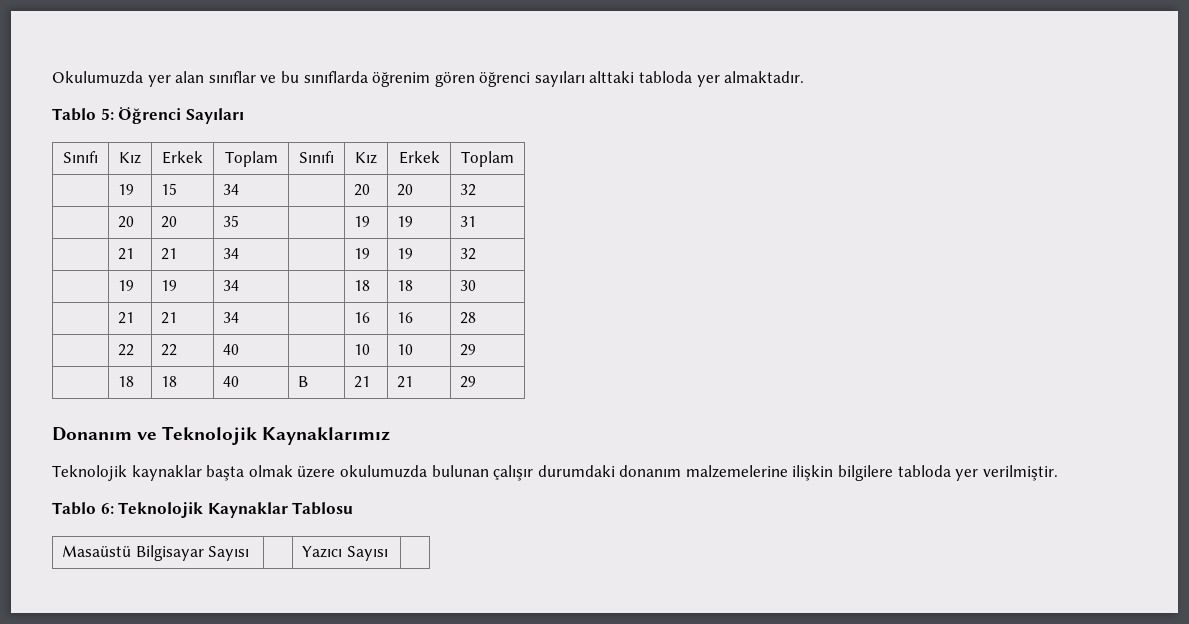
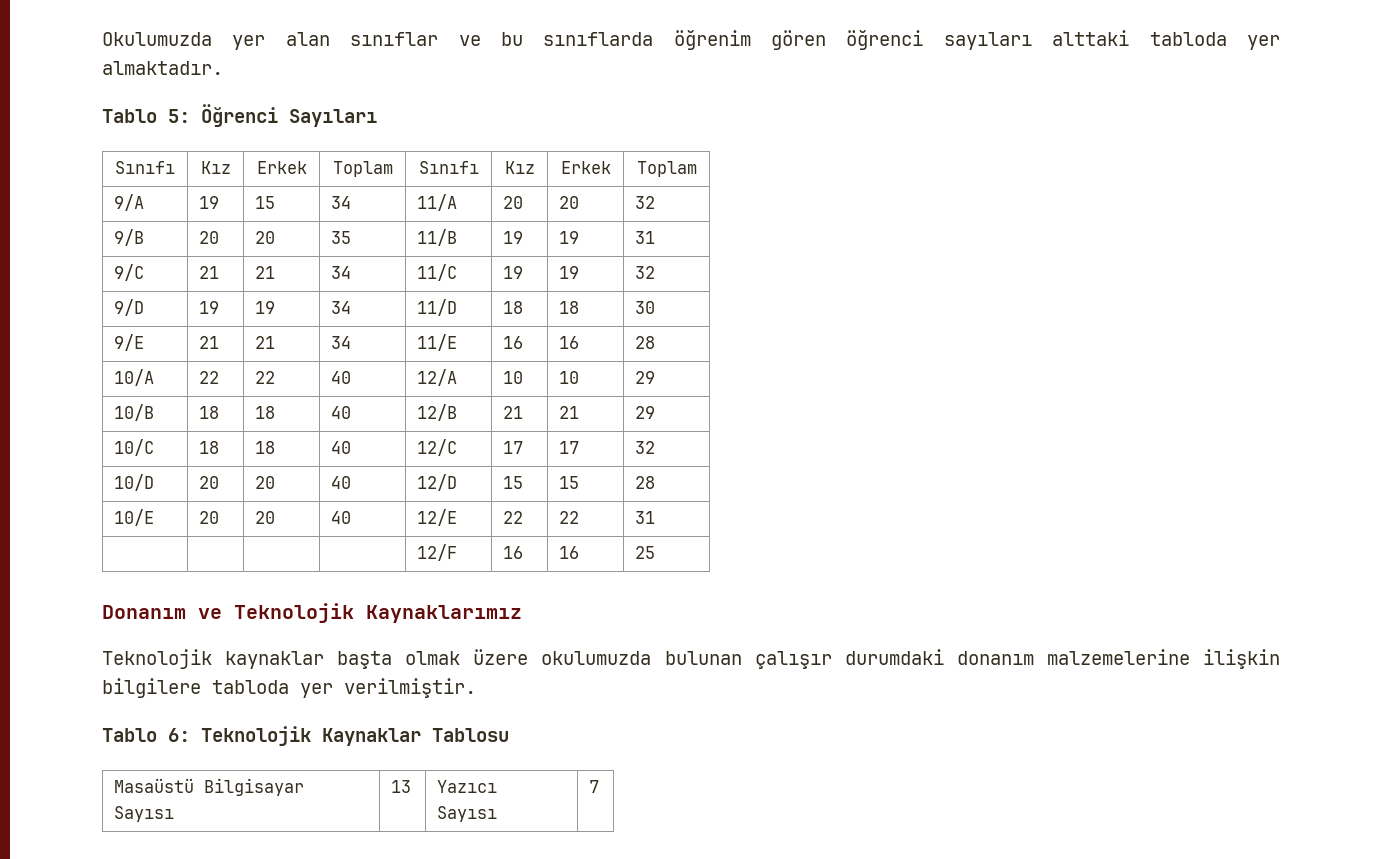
(514, 159) none -> [114,194,145,211] 9/A
(240, 189) none -> [417,194,458,211] 11/A
(477, 190) none -> [114,229,145,246] 9/B
(240, 221) none -> [417,229,458,246] 11/B
[118,248,135,260] [161,248,178,260] [223,248,240,259] | 21 | 21 | 34 | -> [114,264,145,281] [199,266,220,279] [255,266,276,279] [331,266,352,279] [417,264,458,281] 9/C | 21 | 21 | 34 | 11/C
(477, 254) none -> [114,299,145,316] 9/D
(240, 285) none -> [417,299,458,316] 11/D
[118,312,135,324] [161,312,178,324] [223,312,240,323] | 21 | 21 | 34 | -> [114,334,145,351] [199,336,220,349] [255,336,276,349] [331,336,352,349] [417,334,458,351] 9/E | 21 | 21 | 34 | 11/E
(477, 318) none -> [114,369,155,386] 10/A
(240, 349) none -> [417,369,458,386] 12/A
[118,376,135,387] [161,376,178,387] [223,376,240,387] [298,376,309,387] | 18 | 18 | 40 | B -> [114,404,155,421] [199,406,220,419] [255,406,276,419] [331,406,352,419] [417,404,458,421] 10/B | 18 | 18 | 40 | 12/B
(477, 382) none -> [114,439,155,456] [199,441,220,454] [255,441,276,454] [331,441,352,454] [417,439,458,456] [503,441,524,454] [559,441,580,454] [635,441,656,454] [114,474,155,491] [199,476,220,489] [255,476,276,489] [331,476,352,489] [417,474,458,491] [503,476,524,489] [559,476,580,489] [635,476,656,489] [114,509,155,526] [199,511,220,524] [255,511,276,524] [331,511,352,524] [417,509,458,526] [503,511,524,524] [559,511,580,524] [635,511,656,524] [417,544,458,561] [503,546,524,559] [559,546,580,559] [635,546,656,559] // 10/C | 18 | 18 | 40 | 12/C | 17 | 17 | 32 // 10/D | 20 | 20 | 40 | 12/D | 15 | 15 | 28 // 10/E | 20 | 20 | 40 | 12/E | 22 | 22 | 31 // | | | | 12/F | 16 | 16 | 25
(250, 553) none -> [391,780,412,793] 13
(388, 553) none -> [589,780,600,793] 7

